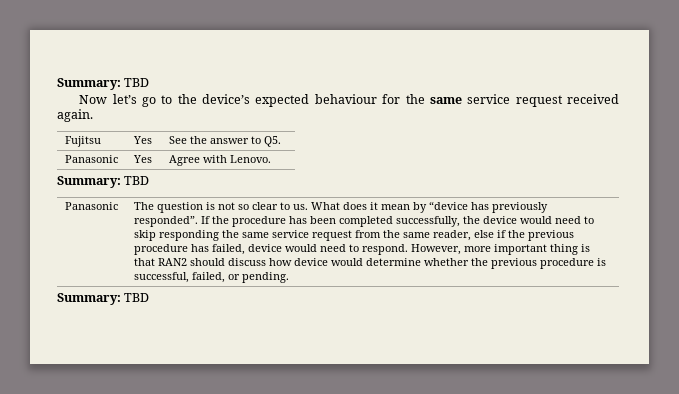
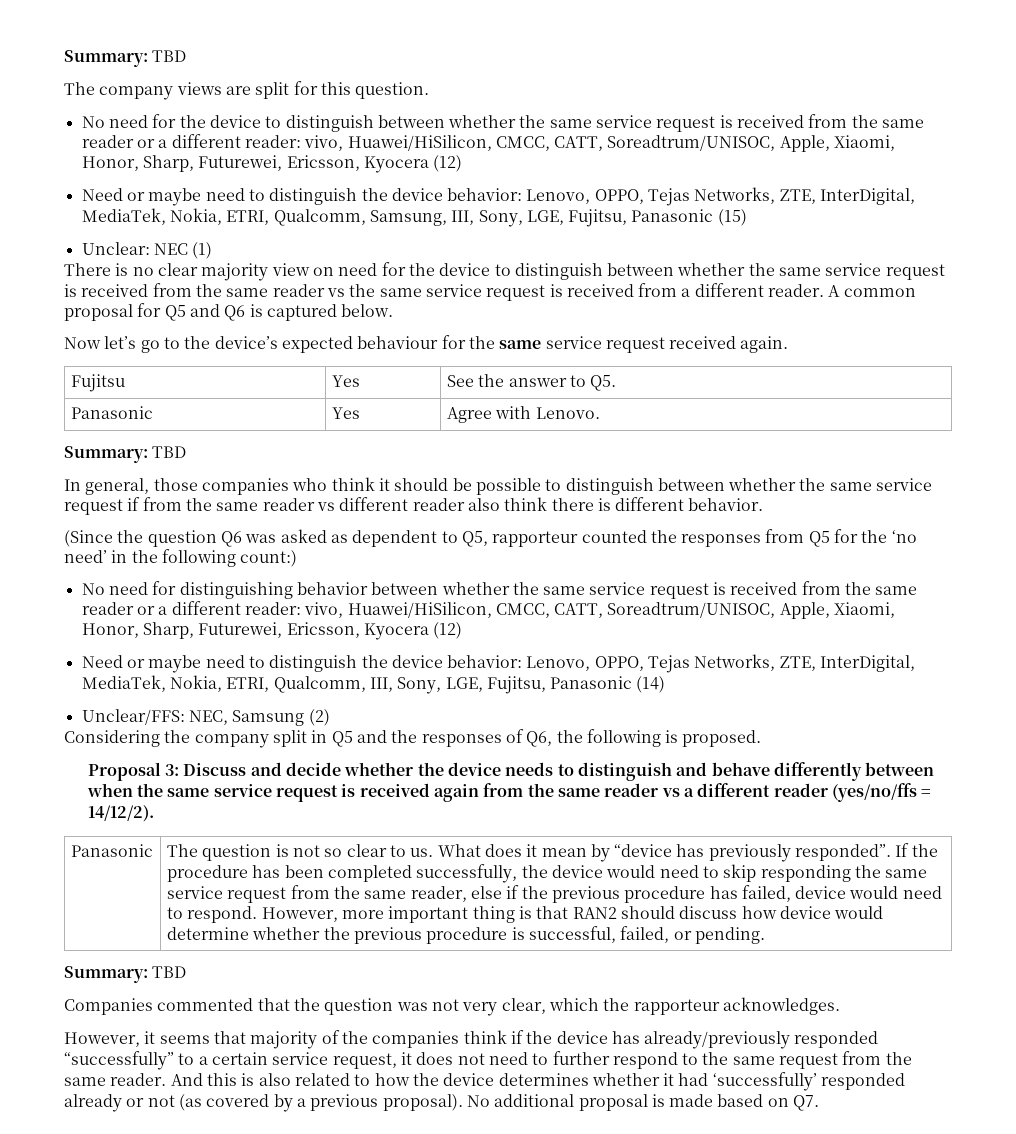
[57,78,150,90] Summary: TBD -> [64,50,187,67] [64,81,430,100] [81,114,925,132] [81,134,896,152] [81,155,463,173] [81,187,916,206] [81,208,747,227] [81,242,213,259] [64,262,945,281] [64,283,916,301] [64,303,394,321] Summary: TBD // The company views are split for this question. // No need for the device to distinguish between whether the same service request is received from the same reader or a different reader: vivo, Huawei/HiSilicon, CMCC, CATT, Soreadtrum/UNISOC, Apple, Xiaomi, Honor, Sharp, Futurewei, Ericsson, Kyocera (12) // Need or maybe need to distinguish the device behavior: Lenovo, OPPO, Tejas Networks, ZTE, InterDigital, MediaTek, Nokia, ETRI, Qualcomm, Samsung, III, Sony, LGE, Fujitsu, Panasonic (15) // Unclear: NEC (1) // There is no clear majority view on need for the device to distinguish between whether the same service request is received from the same reader vs the same service request is received from a different reader. A common proposal for Q5 and Q6 is captured below.
(150, 180) none -> [64,477,933,495] [64,497,764,515] [64,529,917,547] [64,549,298,567] [81,581,918,599] [81,601,896,619] [81,622,463,640] [81,654,916,673] [81,675,666,694] [81,709,330,726] [64,729,762,748] [87,762,935,781] [86,783,932,802] [87,805,154,822] // In general, those companies who think it should be possible to distinguish between whether the same service request if from the same reader vs different reader also think there is different behavior. // (Since the question Q6 was asked as dependent to Q5, rapporteur counted the responses from Q5 for the ‘no need’ in the following count:) // No need for distinguishing behavior between whether the same service request is received from the same reader or a different reader: vivo, Huawei/HiSilicon, CMCC, CATT, Soreadtrum/UNISOC, Apple, Xiaomi, Honor, Sharp, Futurewei, Ericsson, Kyocera (12) // Need or maybe need to distinguish the device behavior: Lenovo, OPPO, Tejas Networks, ZTE, InterDigital, MediaTek, Nokia, ETRI, Qualcomm, III, Sony, LGE, Fujitsu, Panasonic (14) // Unclear/FFS: NEC, Samsung (2) // Considering the company split in Q5 and the responses of Q6, the following is proposed. // Proposal 3: Discuss and decide whether the device needs to distinguish and behave differently between when the same service request is received again from the same reader vs a different reader (yes/no/ffs = 14/12/2).
(150, 297) none -> [64,997,840,1016] [64,1030,879,1049] [64,1051,912,1070] [64,1072,906,1091] [64,1094,820,1112] // Companies commented that the question was not very clear, which the rapporteur acknowledges. // However, it seems that majority of the companies think if the device has already/previously responded “successfully” to a certain service request, it does not need to further respond to the same request from the same reader. And this is also related to how the device determines whether it had ‘successfully’ responded already or not (as covered by a previous proposal). No additional proposal is made based on Q7.

